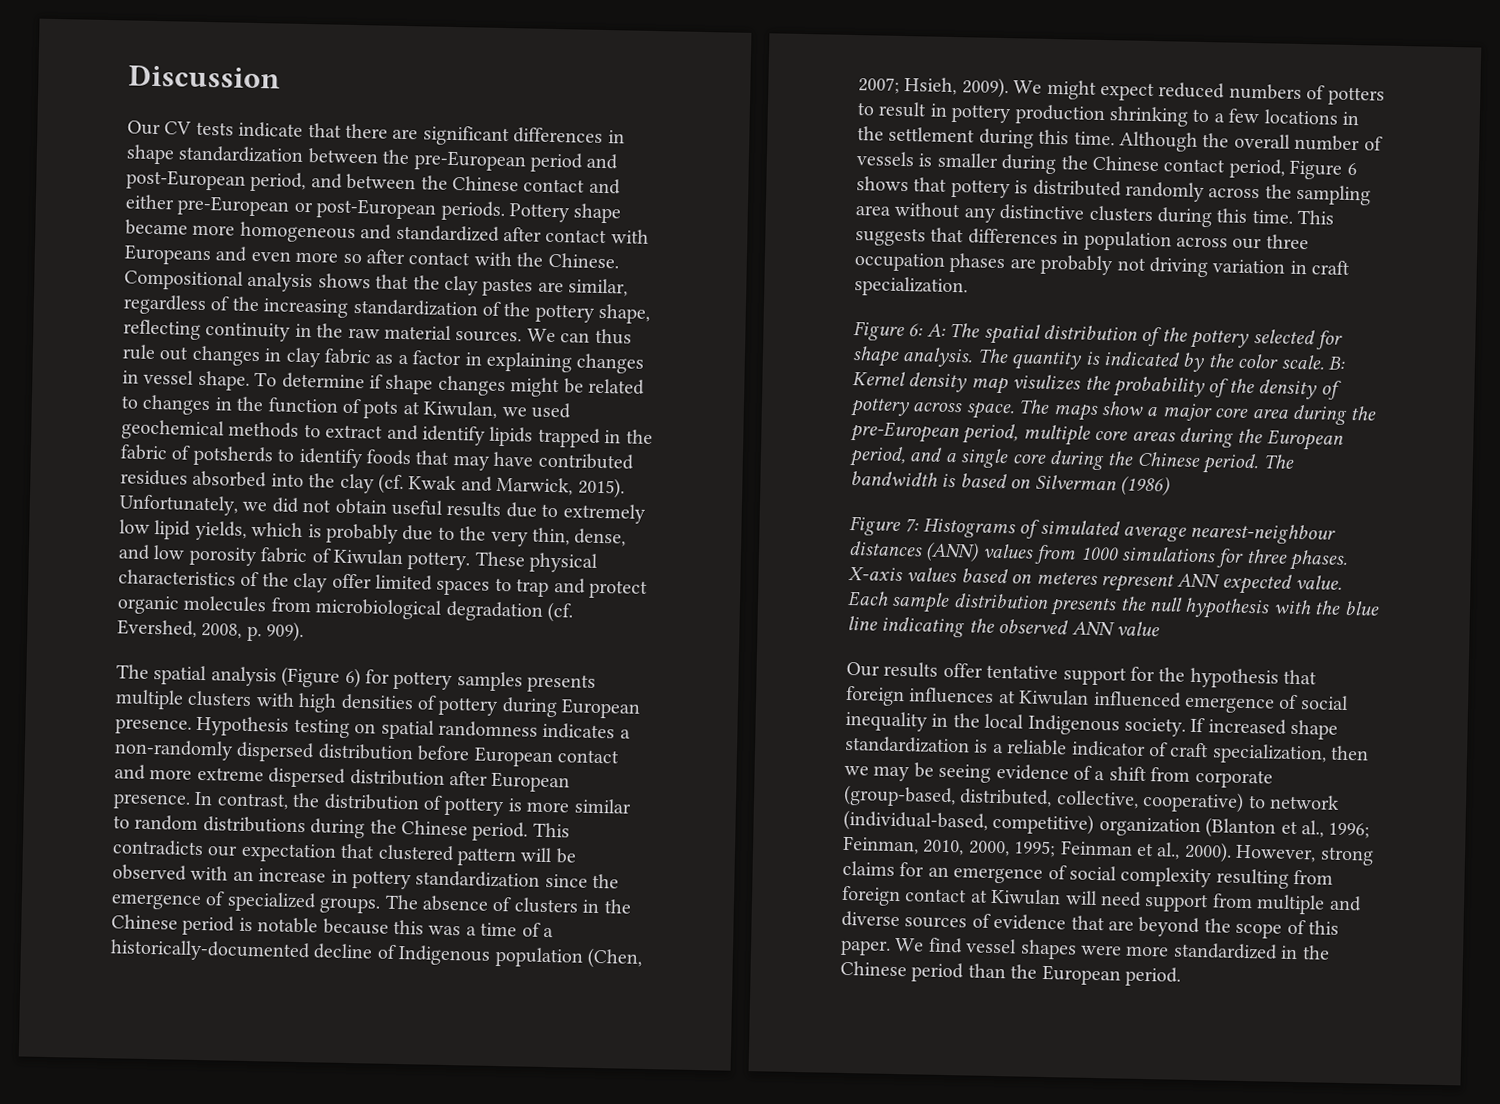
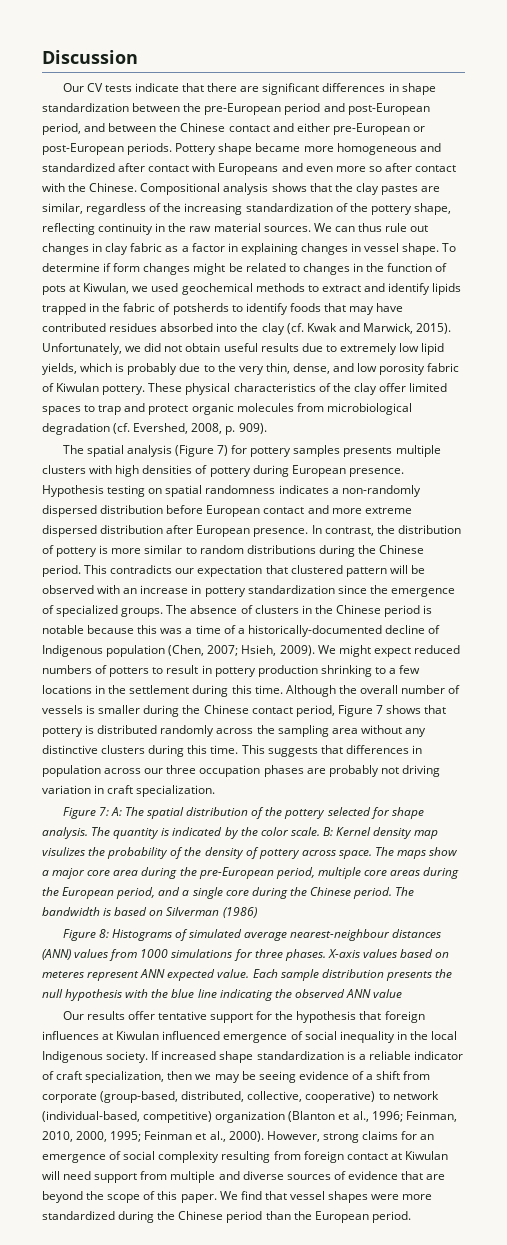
[385,374,434,395] shape -> [113,263,141,272] form
[344,667,361,689] 6) -> [217,445,229,456] 7)
[1346,162,1357,176] 6 -> [375,705,383,714] 7
[908,323,924,337] 6: -> [98,807,109,816] 7:
[904,518,920,533] 7: -> [98,929,109,938] 8:
(963, 945) none -> [264,1191,287,1200] that
[1280,945,1299,960] in -> [118,1211,155,1223] during

